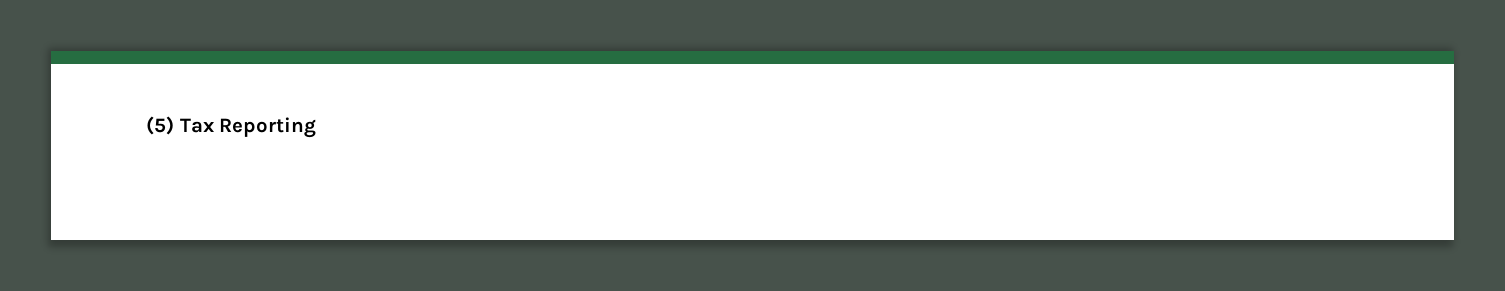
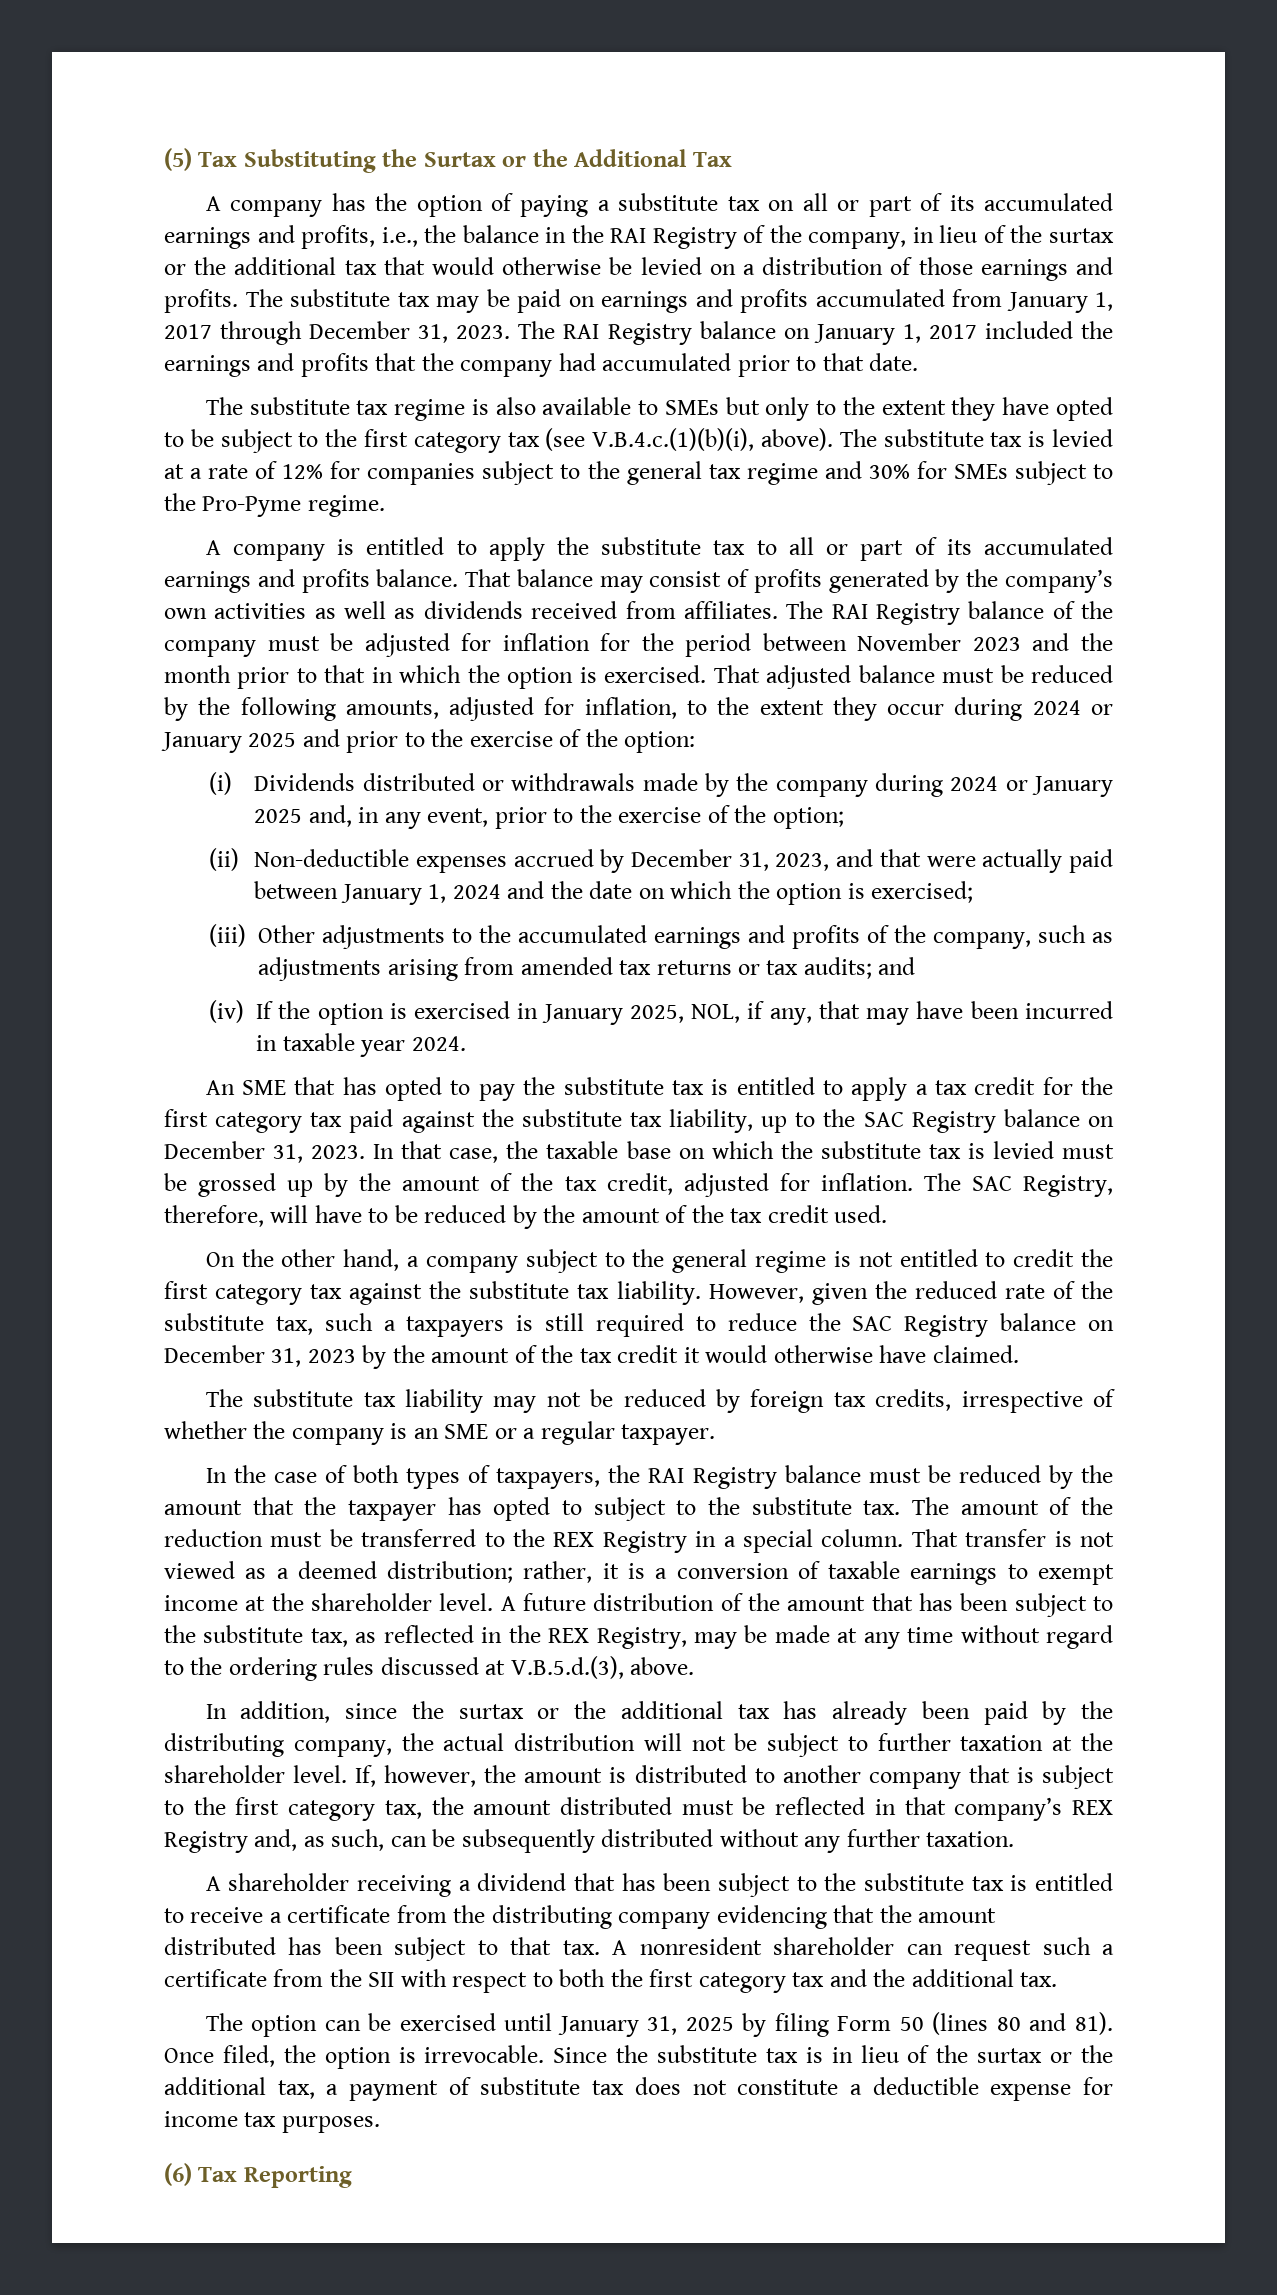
(214, 125) none -> [243,149,732,173] [205,193,1113,217] [164,225,1114,249] [164,257,1114,281] [164,289,1113,313] [164,321,1113,345] [164,353,919,377] [205,397,1114,421] [164,428,1113,453] [164,461,1113,485] [164,493,385,517] [205,537,1113,561] [164,569,1113,593] [164,601,1113,625] [164,633,1113,657] [164,665,1113,689] [164,697,1114,721] [161,729,696,753] [209,772,1113,797] [254,805,844,829] [209,848,1114,873] [254,881,973,905] [209,924,1113,949] [258,957,916,981] [209,1000,1113,1025] [256,1033,466,1057] [205,1077,1113,1101] [164,1109,1114,1133] [164,1141,1114,1163] [164,1173,1113,1197] [164,1205,888,1229] [205,1249,1114,1273] [164,1281,1113,1305] [164,1313,1115,1337] [164,1345,1019,1369] [205,1389,1115,1413] [164,1421,716,1445] [205,1465,1113,1489] [164,1497,1113,1521] [164,1529,1114,1553] [164,1561,1115,1585] [164,1593,1114,1617] [164,1625,1113,1649] [164,1656,695,1681] [205,1701,1114,1725] [164,1733,1113,1757] [164,1765,1114,1789] [164,1797,1113,1821] [164,1829,1015,1853] [205,1873,1113,1897] [164,1905,997,1929] [164,1937,1114,1961] [164,1969,1058,1993] [205,2012,1113,2037] [164,2045,1113,2069] [164,2077,1114,2101] [164,2111,380,2133] [164,2163,238,2186] Substituting the Surtax or the Additional Tax // A company has the option of paying a substitute tax on all or part of its accumulated earnings and profits, i.e., the balance in the RAI Registry of the company, in lieu of the surtax or the additional tax that would otherwise be levied on a distribution of those earnings and profits. The substitute tax may be paid on earnings and profits accumulated from January 1, 2017 through December 31, 2023. The RAI Registry balance on January 1, 2017 included the earnings and profits that the company had accumulated prior to that date. // The substitute tax regime is also available to SMEs but only to the extent they have opted to be subject to the first category tax (see V.B.4.c.(1)(b)(i), above). The substitute tax is levied at a rate of 12% for companies subject to the general tax regime and 30% for SMEs subject to the Pro-Pyme regime. // A company is entitled to apply the substitute tax to all or part of its accumulated earnings and profits balance. That balance may consist of profits generated by the company’s own activities as well as dividends received from affiliates. The RAI Registry balance of the company must be adjusted for inflation for the period between November 2023 and the month prior to that in which the option is exercised. That adjusted balance must be reduced by the following amounts, adjusted for inflation, to the extent they occur during 2024 or January 2025 and prior to the exercise of the option: // (i) Dividends distributed or withdrawals made by the company during 2024 or January 2025 and, in any event, prior to the exercise of the option; // (ii) Non-deductible expenses accrued by December 31, 2023, and that were actually paid between January 1, 2024 and the date on which the option is exercised; // (iii) Other adjustments to the accumulated earnings and profits of the company, such as adjustments arising from amended tax returns or tax audits; and // (iv) If the option is exercised in January 2025, NOL, if any, that may have been incurred in taxable year 2024. // An SME that has opted to pay the substitute tax is entitled to apply a tax credit for the first category tax paid against the substitute tax liability, up to the SAC Registry balance on December 31, 2023. In that case, the taxable base on which the substitute tax is levied must be grossed up by the amount of the tax credit, adjusted for inflation. The SAC Registry, therefore, will have to be reduced by the amount of the tax credit used. // On the other hand, a company subject to the general regime is not entitled to credit the first category tax against the substitute tax liability. However, given the reduced rate of the substitute tax, such a taxpayers is still required to reduce the SAC Registry balance on December 31, 2023 by the amount of the tax credit it would otherwise have claimed. // The substitute tax liability may not be reduced by foreign tax credits, irrespective of whether the company is an SME or a regular taxpayer. // In the case of both types of taxpayers, the RAI Registry balance must be reduced by the amount that the taxpayer has opted to subject to the substitute tax. The amount of the reduction must be transferred to the REX Registry in a special column. That transfer is not viewed as a deemed distribution; rather, it is a conversion of taxable earnings to exempt income at the shareholder level. A future distribution of the amount that has been subject to the substitute tax, as reflected in the REX Registry, may be made at any time without regard to the ordering rules discussed at V.B.5.d.(3), above. // In addition, since the surtax or the additional tax has already been paid by the distributing company, the actual distribution will not be subject to further taxation at the shareholder level. If, however, the amount is distributed to another company that is subject to the first category tax, the amount distributed must be reflected in that company’s REX Registry and, as such, can be subsequently distributed without any further taxation. // A shareholder receiving a dividend that has been subject to the substitute tax is entitled to receive a certificate from the distributing company evidencing that the amount distributed has been subject to that tax. A nonresident shareholder can request such a certificate from the SII with respect to both the first category tax and the additional tax. // The option can be exercised until January 31, 2025 by filing Form 50 (lines 80 and 81). Once filed, the option is irrevocable. Since the substitute tax is in lieu of the surtax or the additional tax, a payment of substitute tax does not constitute a deductible expense for income tax purposes. // (6) Tax

